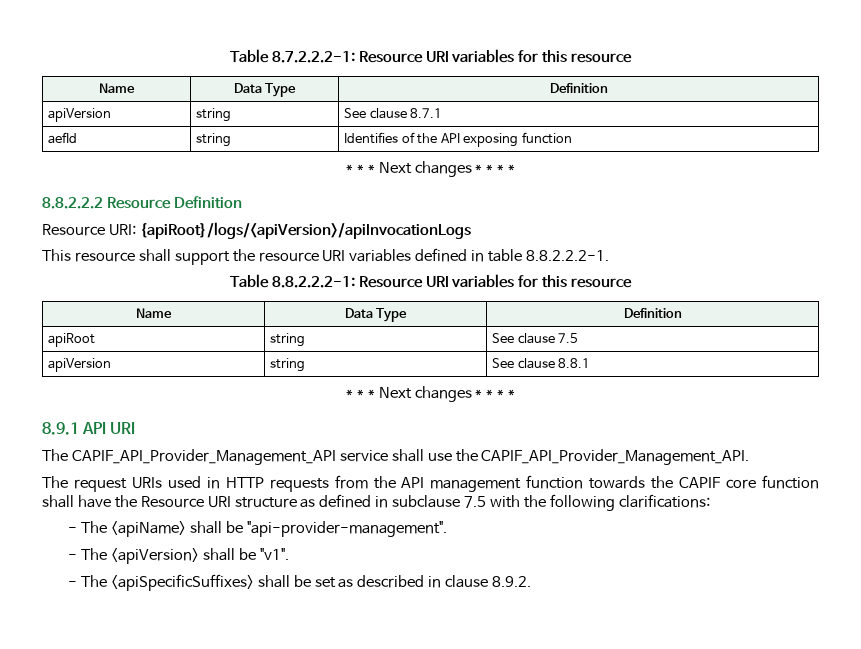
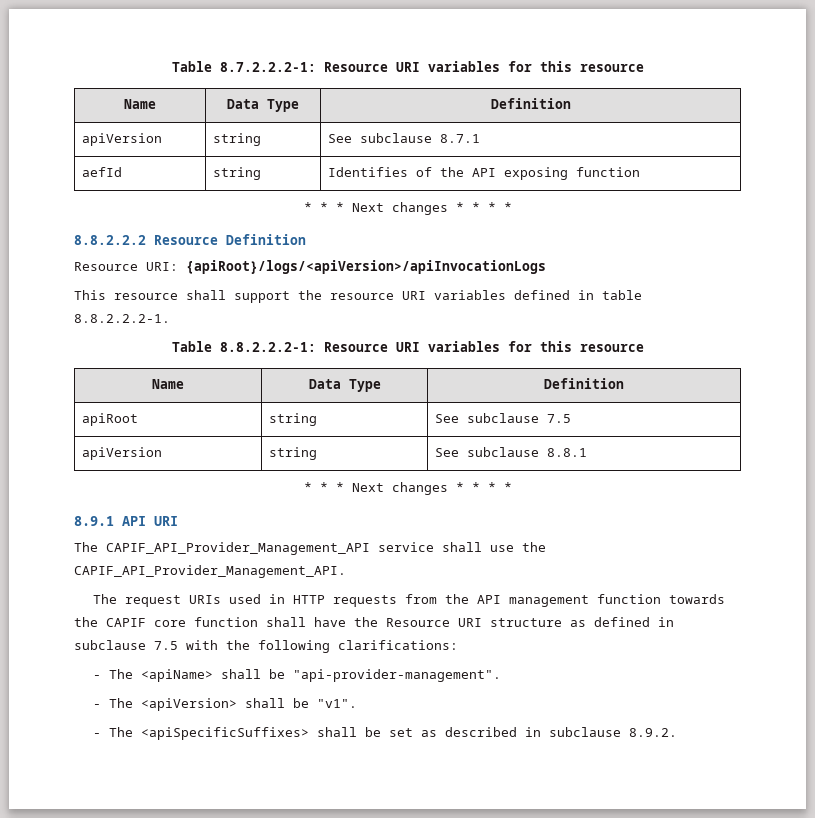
[369,108,407,119] clause -> [360,133,433,143] subclause
[517,333,555,344] clause -> [467,413,540,423] subclause
[517,358,555,369] clause -> [467,447,540,457] subclause
[445,575,489,588] clause -> [548,727,621,737] subclause

